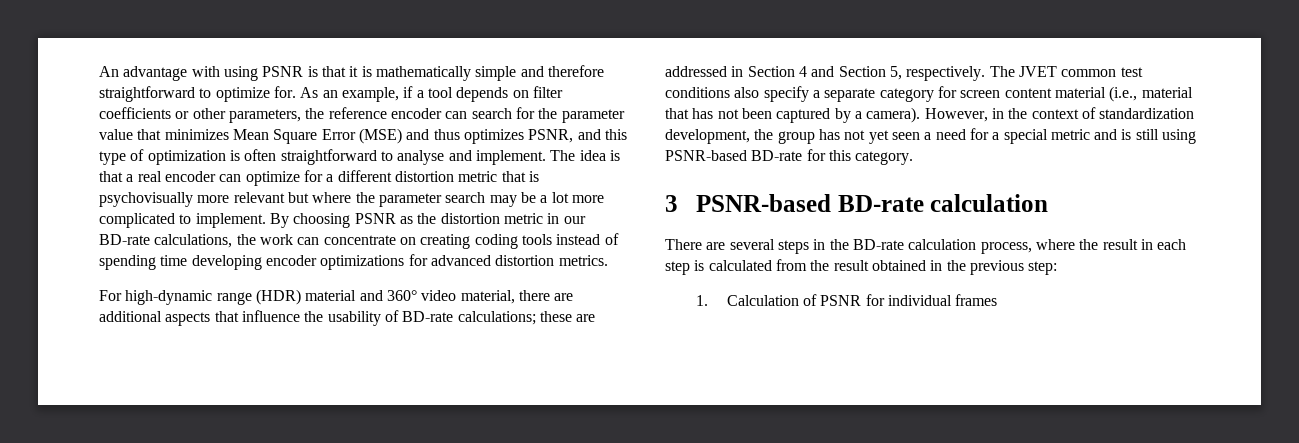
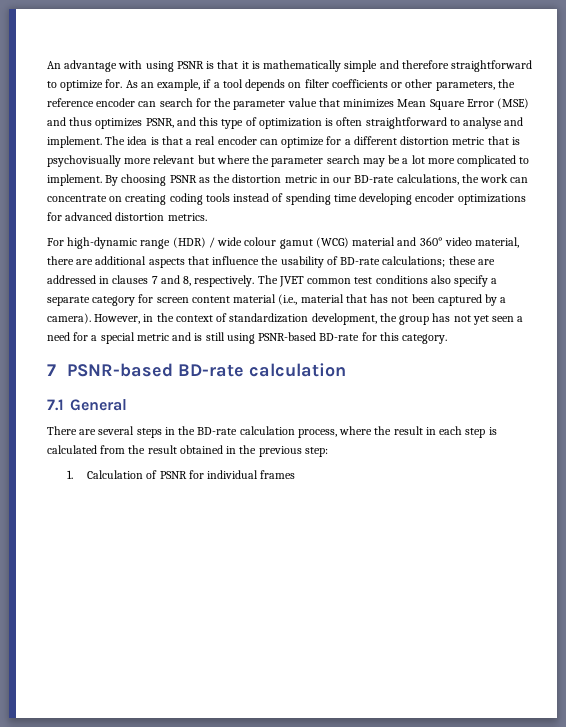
(301, 297) none -> [208,237,349,249] / wide colour gamut (WCG)
[747,66,902,80] Section 4 and Section 5, -> [112,275,192,286] clauses 7 and 8,
[665,195,678,212] 3 -> [47,364,56,376] 7
(1049, 203) none -> [47,399,127,411] // 7.1 General

